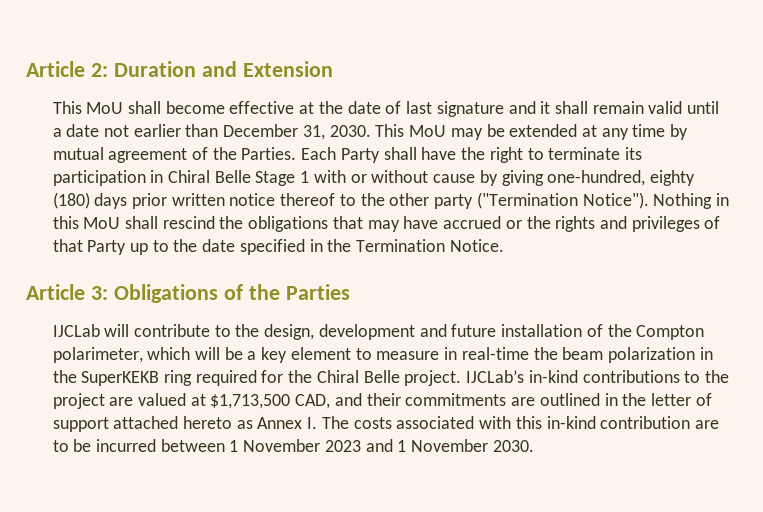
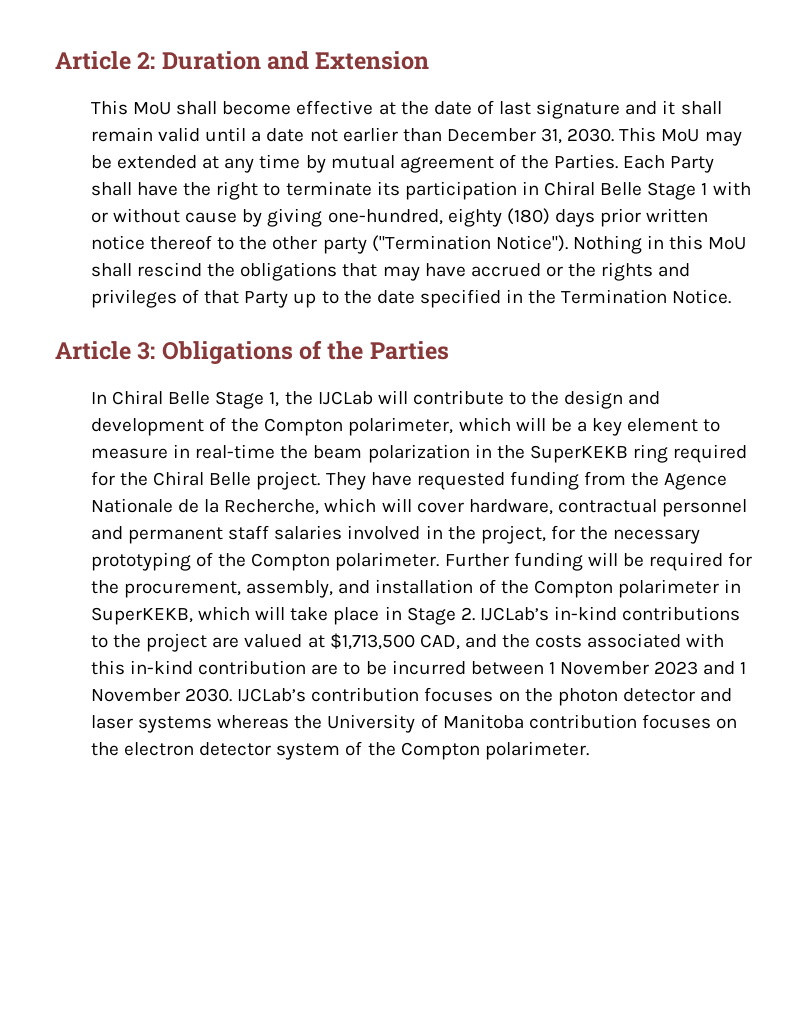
(350, 292) none -> [90,390,313,409] In Chiral Belle Stage 1, the
[264,324,583,340] design, development and future installation -> [564,390,661,409] [90,418,204,436] design and development
(462, 378) none -> [325,471,728,490] [90,498,748,517] [90,525,701,544] [90,552,753,571] [90,579,742,598] [90,606,475,625] They have requested funding from the Agence Nationale de la Recherche, which will cover hardware, contractual personnel and permanent staff salaries involved in the project, for the necessary prototyping of the Compton polarimeter. Further funding will be required for the procurement, assembly, and installation of the Compton polarimeter in SuperKEKB, which will take place in Stage 2.
[366,393,712,406] [52,416,349,432] their commitments are outlined in the letter of support attached hereto as Annex I. The -> [502,634,531,648] the
(534, 446) none -> [237,687,733,706] [90,714,738,733] [90,741,589,760] IJCLab’s contribution focuses on the photon detector and laser systems whereas the University of Manitoba contribution focuses on the electron detector system of the Compton polarimeter.

